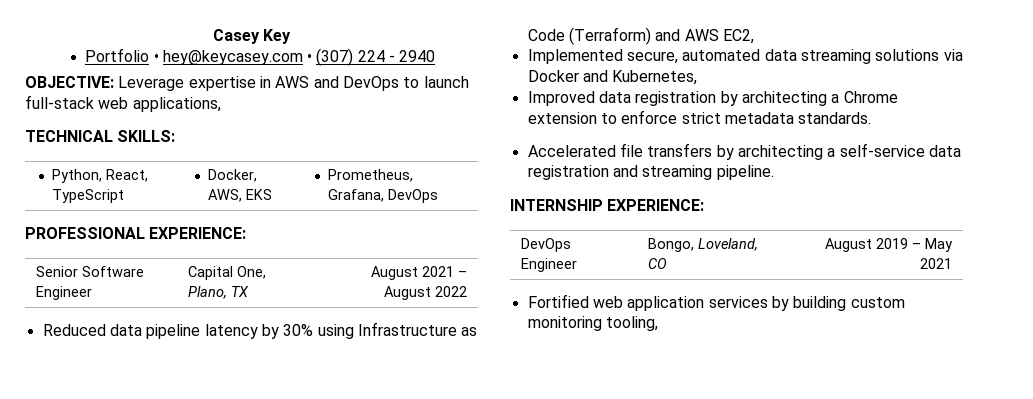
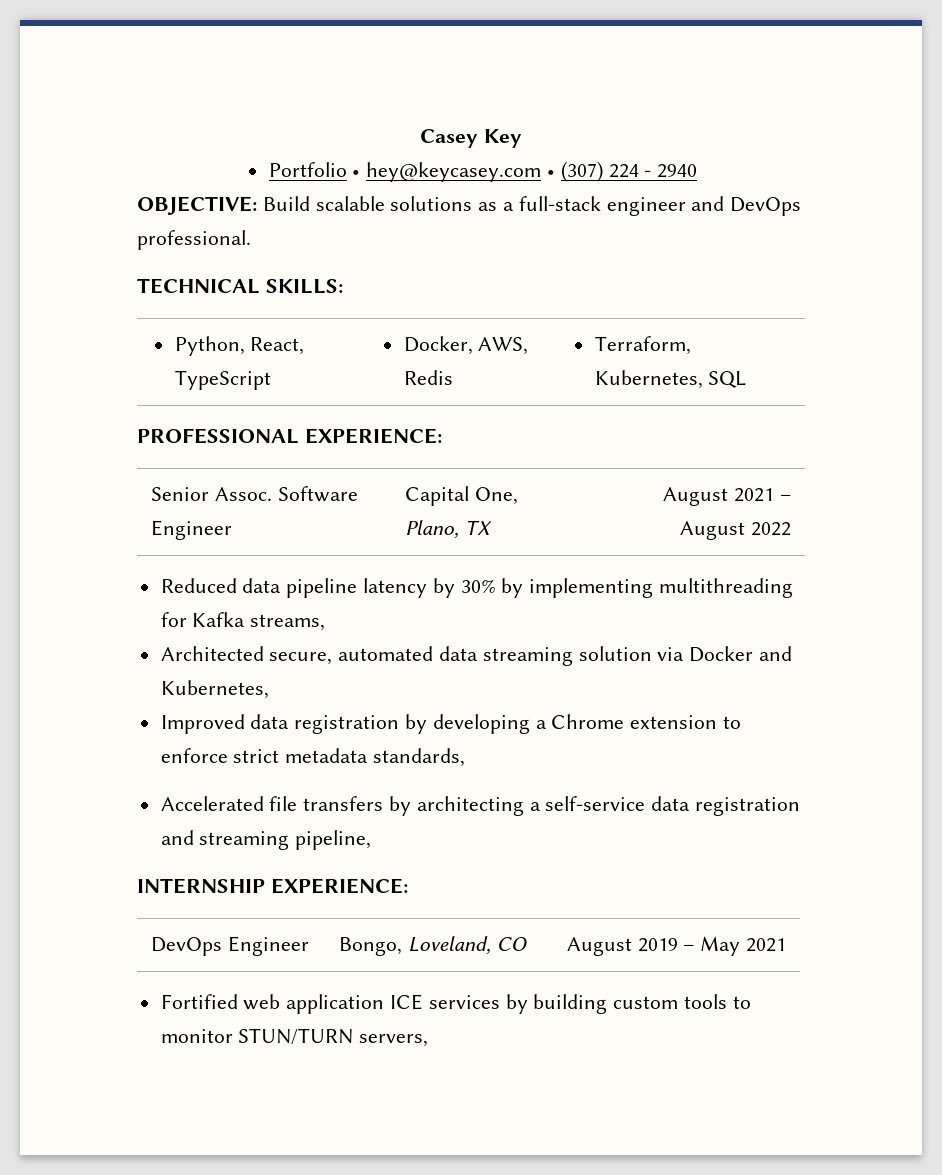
[118,76,469,91] [25,95,221,112] Leverage expertise in AWS and DevOps to launch full-stack web applications, -> [262,196,802,216] [137,230,251,250] Build scalable solutions as a full-stack engineer and DevOps professional.
[246,189,273,200] [328,169,414,182] [328,189,439,203] EKS | Prometheus, Grafana, DevOps -> [403,370,453,385] [594,336,691,355] [594,370,747,389] Redis | Terraform, Kubernetes, SQL
(79, 271) none -> [214,487,272,501] Assoc.
[317,322,478,339] [527,27,754,45] [527,49,623,64] using Infrastructure as Code (Terraform) and AWS EC2, // Implemented -> [501,578,794,598] [160,612,326,631] [160,646,264,661] by implementing multithreading for Kafka streams, // Architected
[875,49,940,61] solutions -> [578,646,652,661] solution
[741,91,827,106] architecting -> [432,714,530,734] developing
[798,112,872,124] standards. -> [373,748,466,767] standards,
[716,165,774,180] pipeline. -> [295,830,372,850] pipeline,
(705, 303) none -> [390,994,424,1010] ICE
[527,316,658,331] monitoring tooling, -> [684,994,751,1009] [160,1028,429,1047] tools to monitor STUN/TURN servers,

